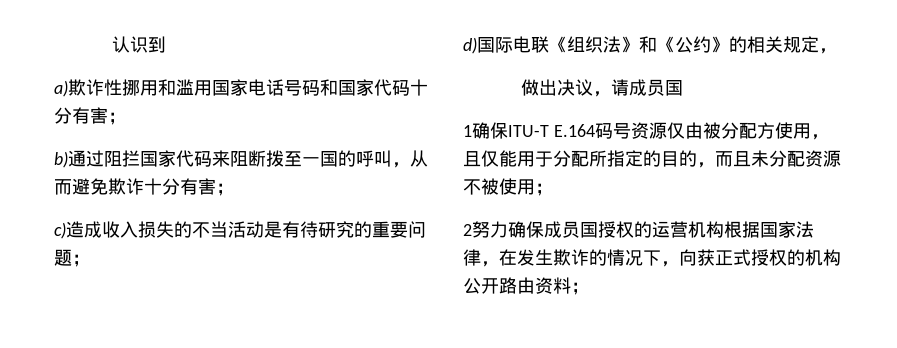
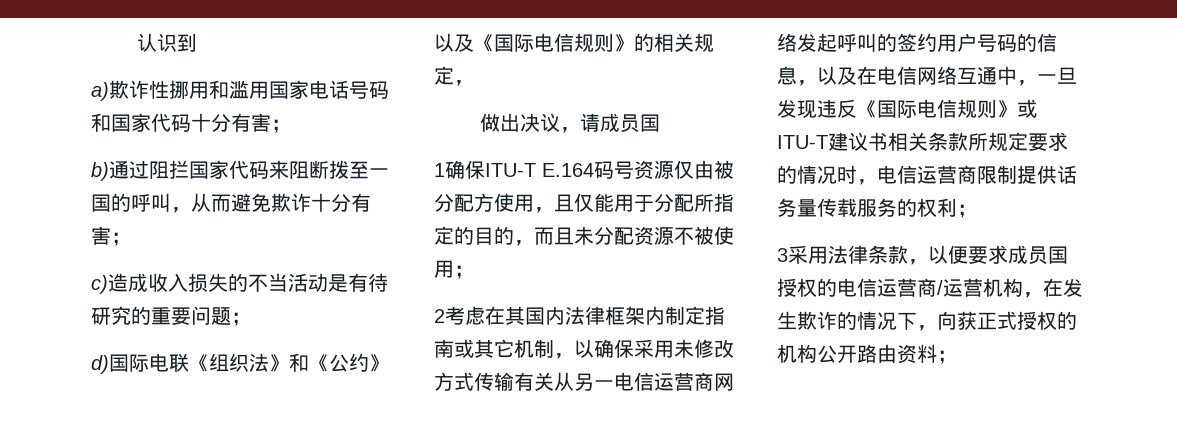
(729, 44) none -> [434,33,634,52] 以及《国际电信规则》
[472,221,814,238] [463,249,481,266] 努力确保成员国授权的运营机构根据国家法律 -> [445,306,725,325] [434,339,734,359] [434,372,734,391] [777,33,1057,52] [777,66,1077,86] [777,99,1037,119] [777,132,1068,151] [777,165,1077,185] [777,198,977,218] [777,245,1068,265] [777,278,1023,297] 考虑在其国内法律框架内制定指南或其它机制，以确保采用未修改方式传输有关从另一电信运营商网络发起呼叫的签约用户号码的信息，以及在电信网络互通中，一旦发现违反《国际电信规则》或ITU-T建议书相关条款所规定要求的情况时，电信运营商限制提供话务量传载服务的权利； // 3采用法律条款，以便要求成员国授权的电信运营商/运营机构

